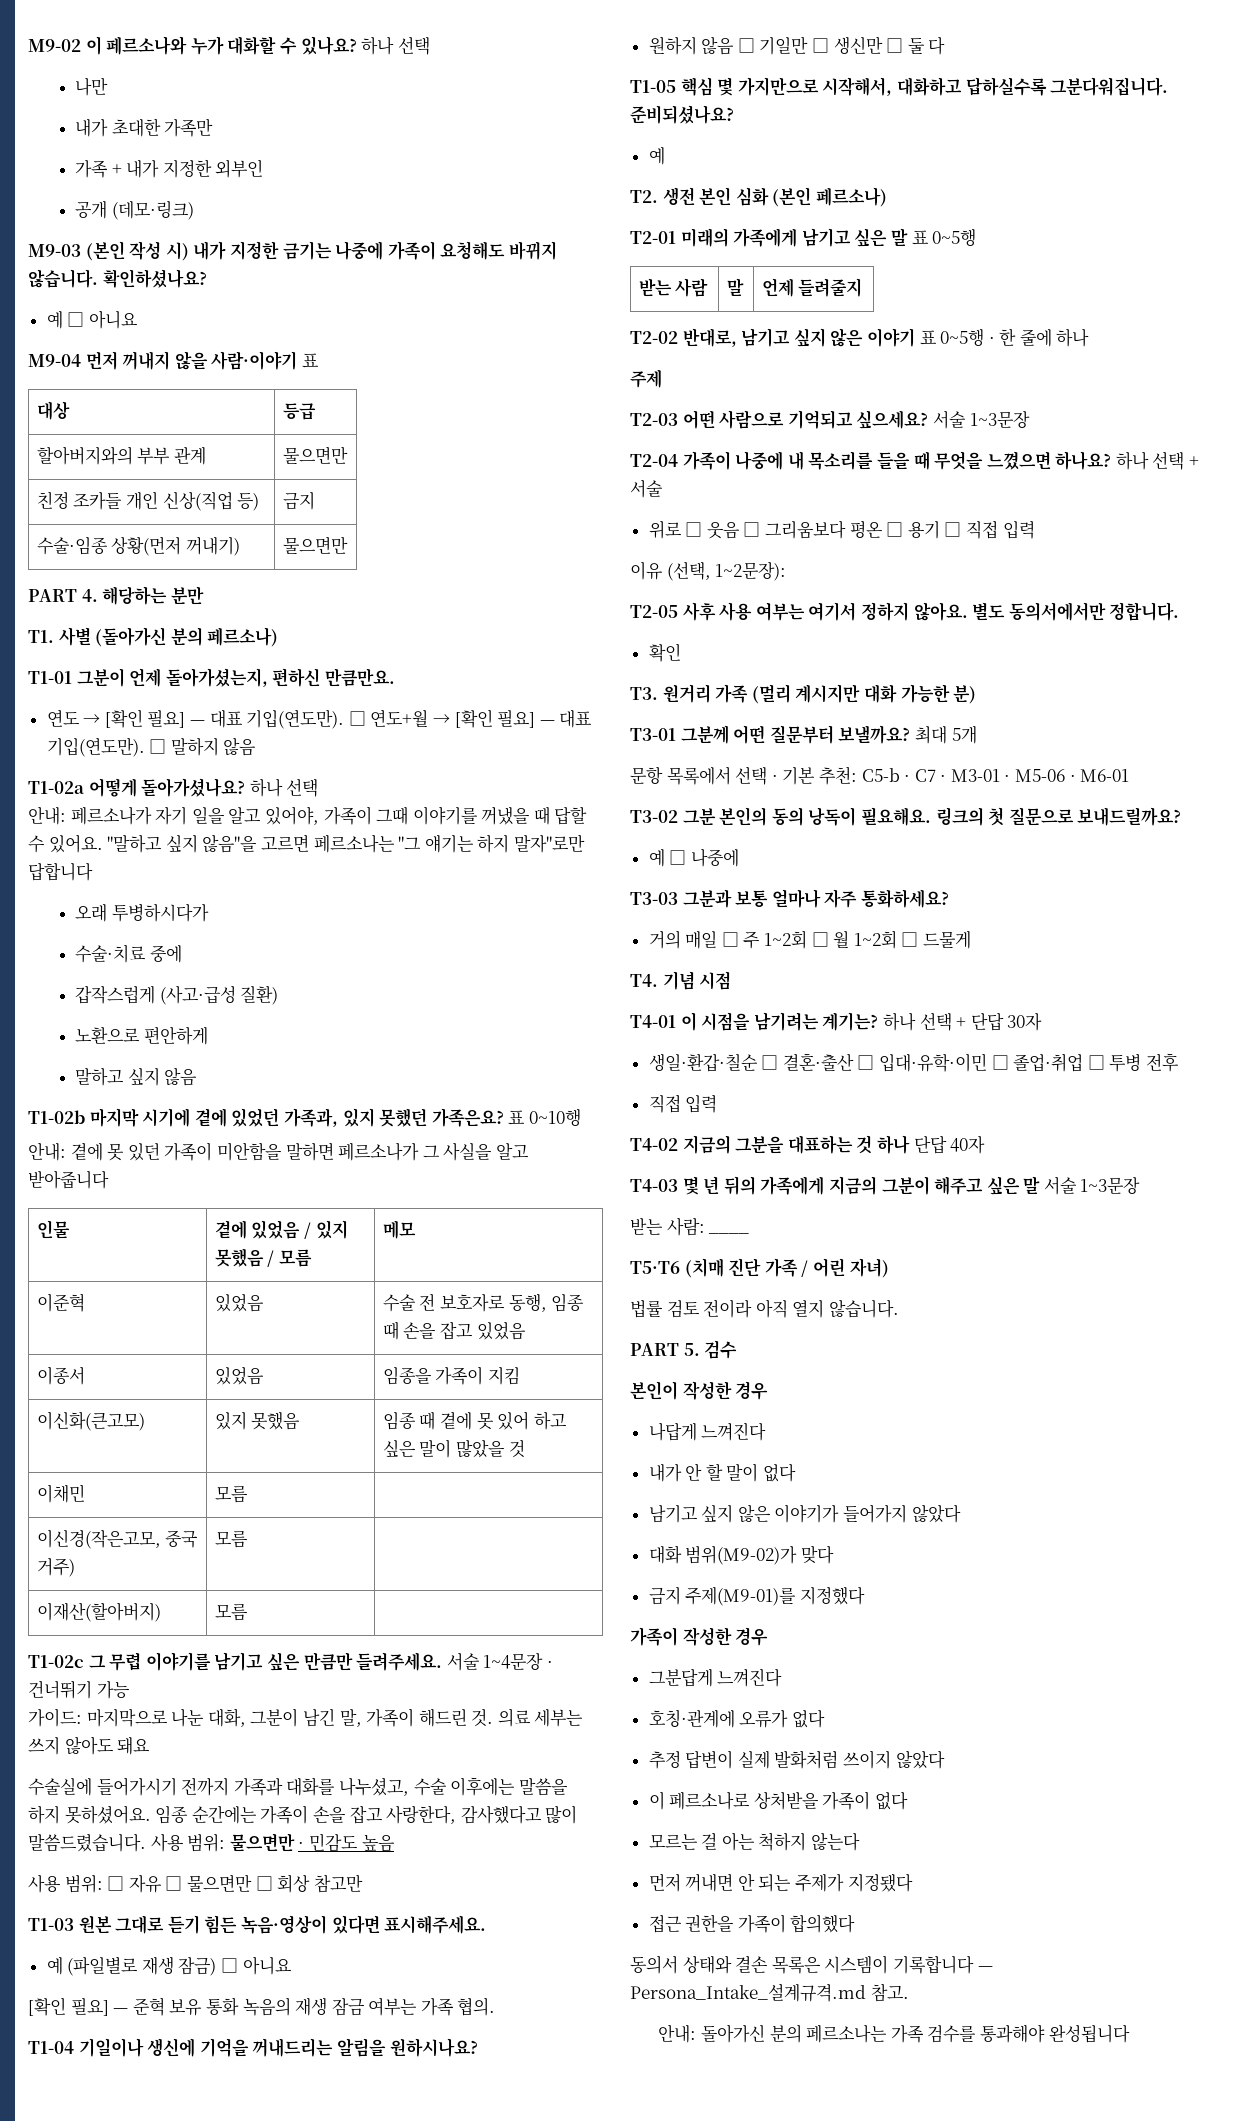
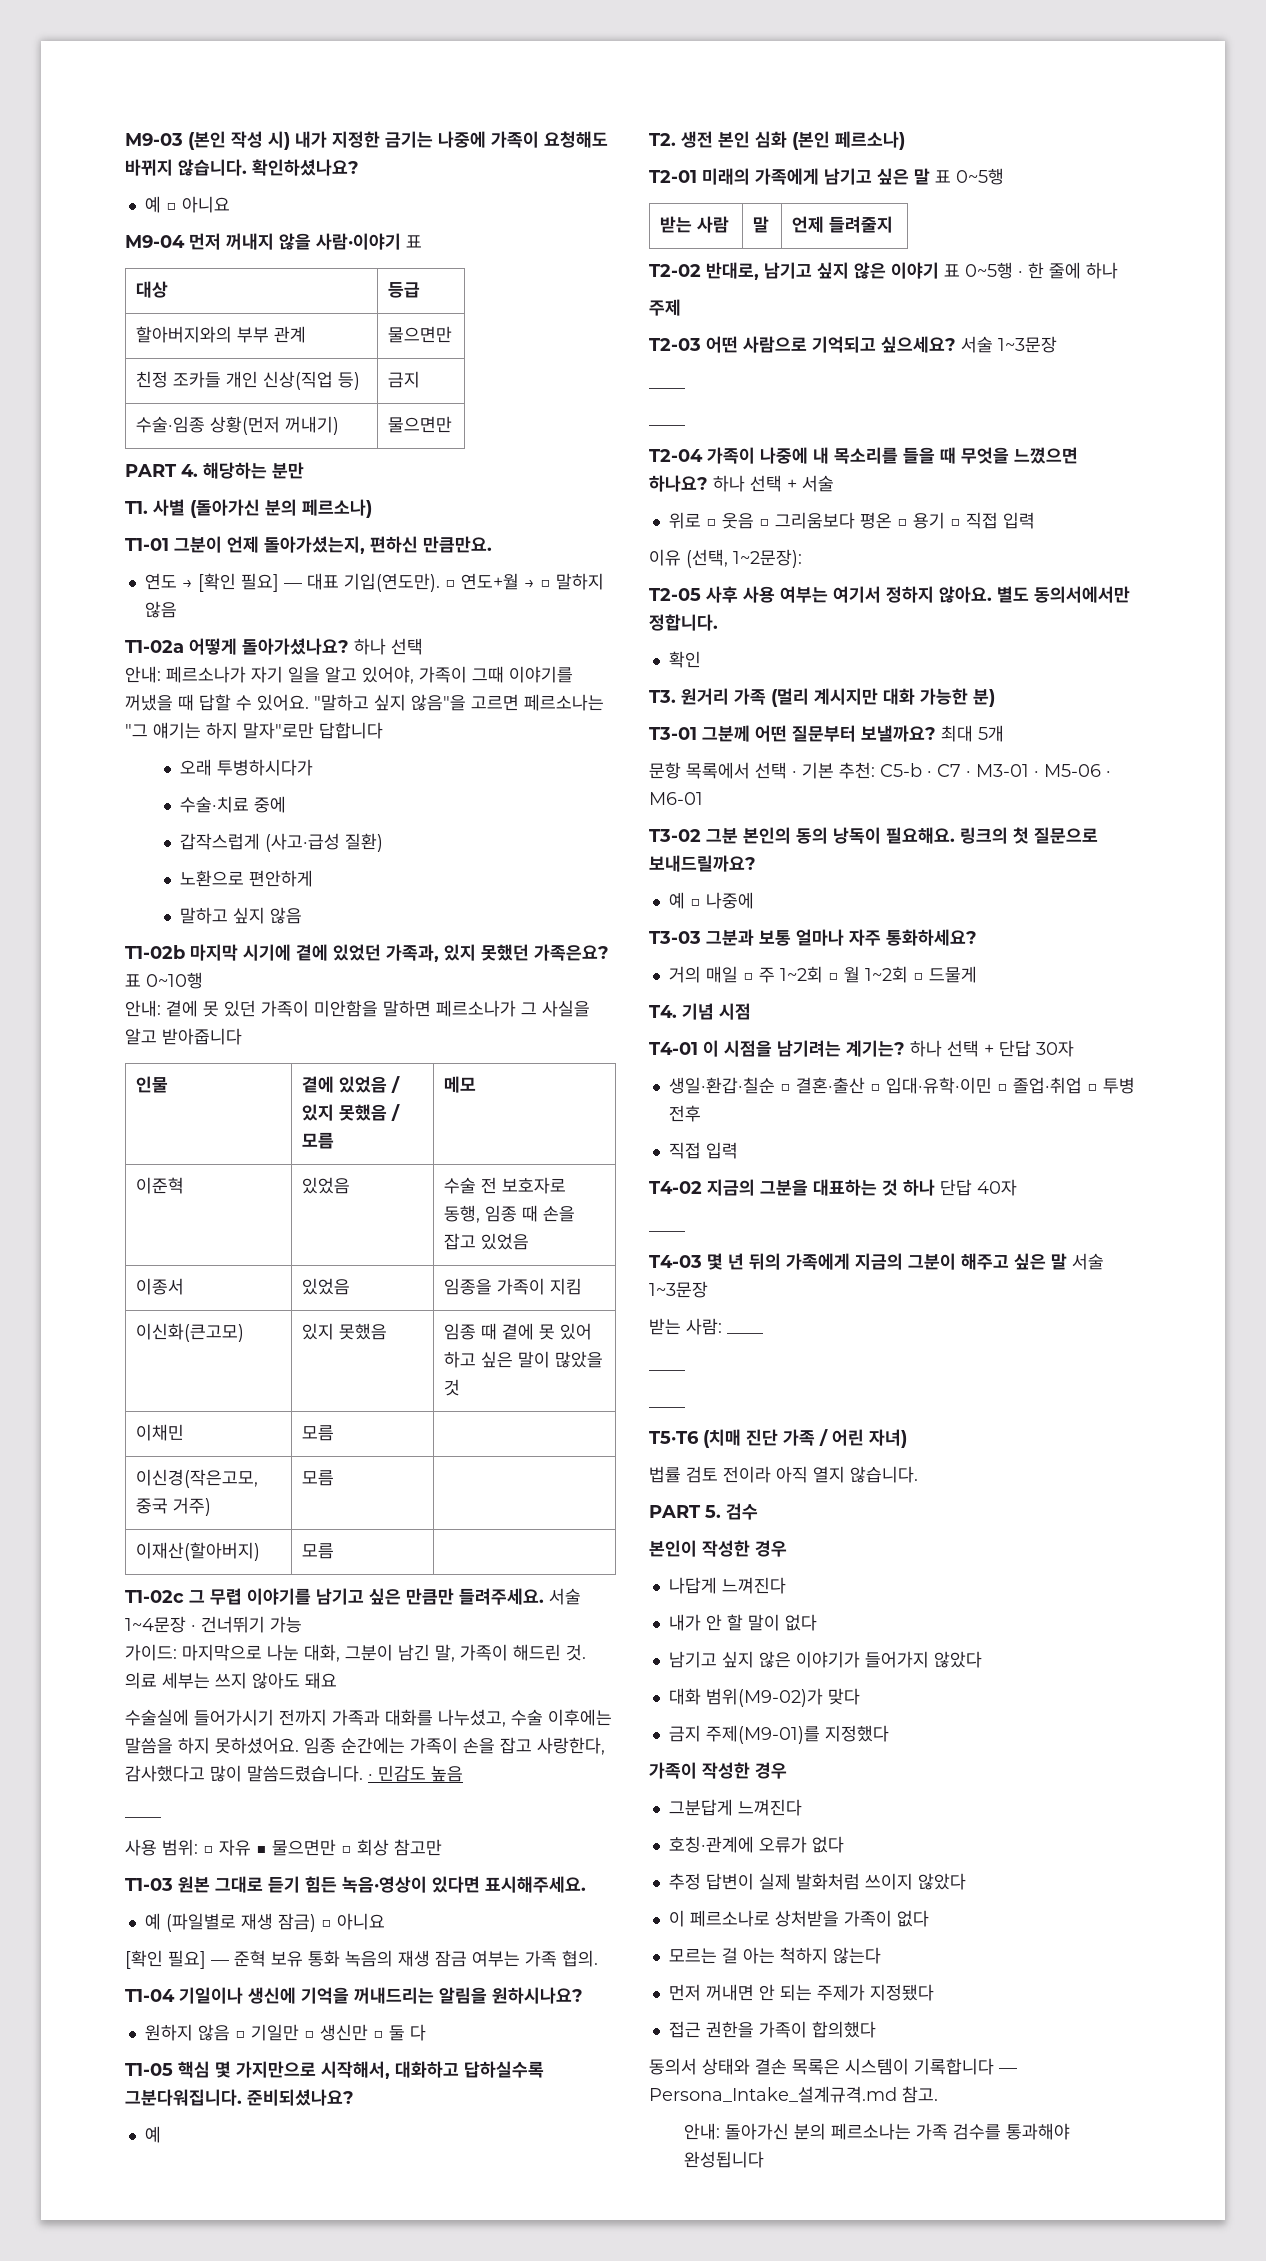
[28,36,430,55] [75,77,109,96] [75,118,214,137] [75,159,264,178] [75,200,194,220] M9-02 이 페르소나와 누가 대화할 수 있나요? 하나 선택 // 나만 // 내가 초대한 가족만 // 가족 + 내가 지정한 외부인 // 공개 (데모·링크) // -> (125, 139) none
[454,709,593,728] [46,737,145,757] [확인 필요] — 대표 기입(연도만). -> (535, 583) none
[150,1833,295,1852] 사용 범위: 물으면만 -> (363, 1773) none
(395, 1843) none -> [125,1817,161,1818] // ____
[165,1876,183,1891] □ -> [256,1846,267,1854] ■
(1030, 419) none -> [649,388,685,389] [649,425,685,426] // ____ // ____
(986, 1145) none -> [649,1231,685,1232] // ____
(750, 1233) none -> [649,1370,685,1371] [649,1407,685,1408] // ____ // ____

